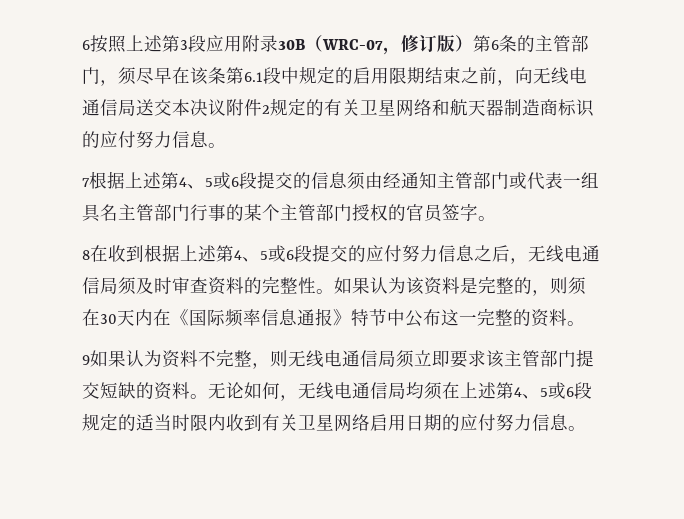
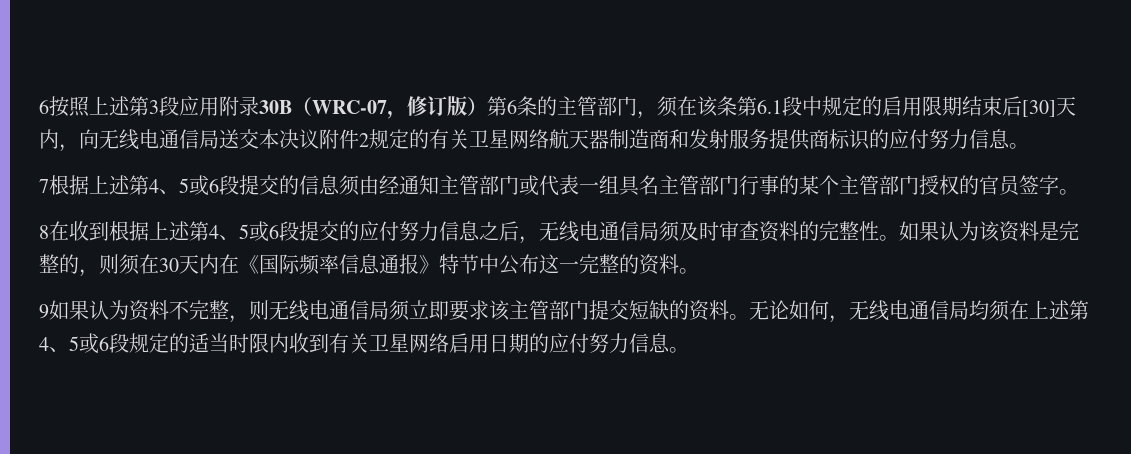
[136,67,172,85] 尽早 -> (678, 106) none
[461,67,497,84] 之前 -> [1002,96,1076,117] [39,129,59,149] 后[30]天内
[432,99,450,116] 和 -> (549, 139) none
(558, 107) none -> [669,129,829,150] 和发射服务提供商

